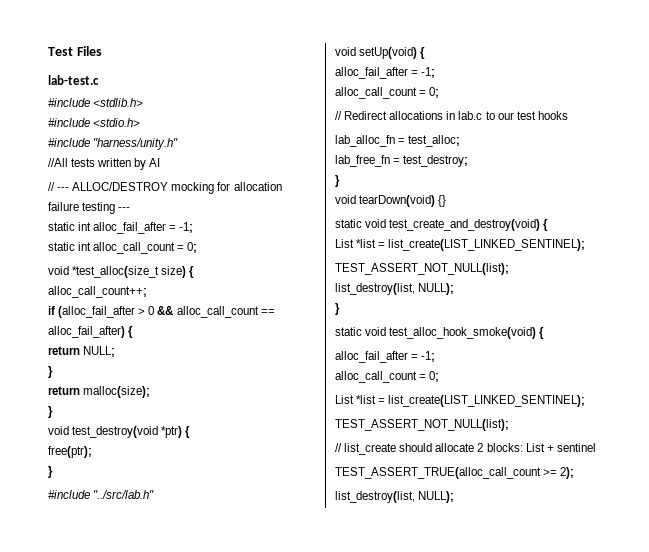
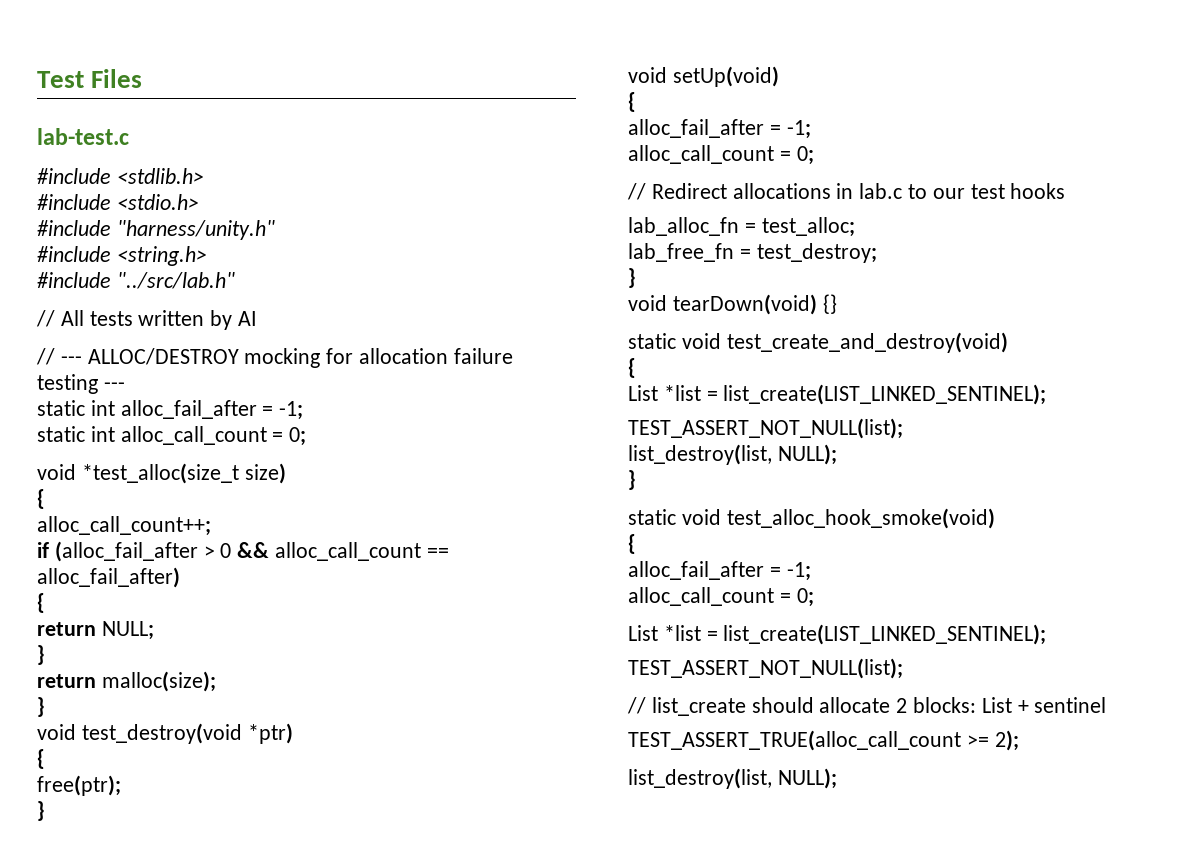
[48,158,68,167] //All -> [37,246,207,266] [37,272,235,289] [36,310,84,327] #include <string.h> // #include "../src/lab.h" // // All
(187, 272) none -> (286, 473) //
(125, 332) none -> (180, 577) //
(183, 432) none -> (293, 733) //
[48,490,155,499] // #include "../src/lab.h" -> (45, 811) none
(418, 53) none -> (779, 76) //
(541, 225) none -> (1008, 342) //
(537, 333) none -> (995, 518) //

